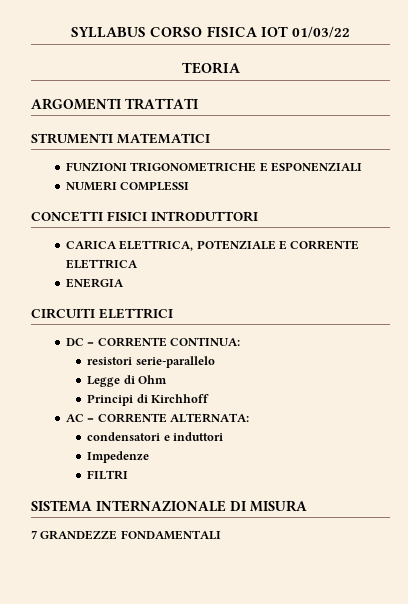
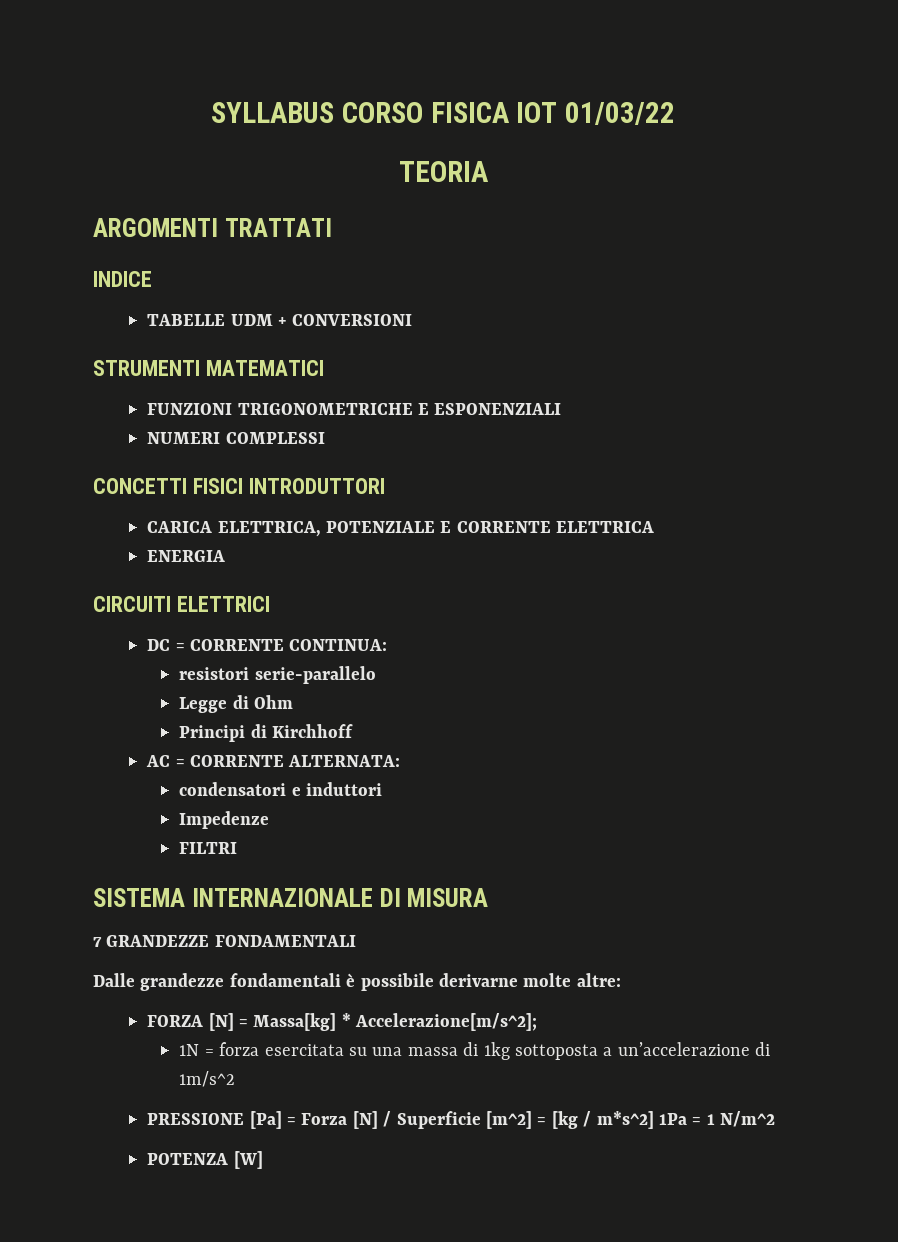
(199, 104) none -> [93,271,152,287] [147,314,413,326] // INDICE // TABELLE UDM + CONVERSIONI
(221, 535) none -> [93,973,621,991] [147,1013,538,1031] [179,1042,771,1060] [179,1071,236,1087] [147,1111,776,1129] [147,1151,263,1169] // Dalle grandezze fondamentali è possibile derivarne molte altre: // FORZA [N] = Massa[kg] * Accelerazione[m/s^2]; // 1N = forza esercitata su una massa di 1kg sottoposta a un’accelerazione di 1m/s^2 // PRESSIONE [Pa] = Forza [N] / Superficie [m^2] = [kg / m*s^2] 1Pa = 1 N/m^2 // POTENZA [W]

